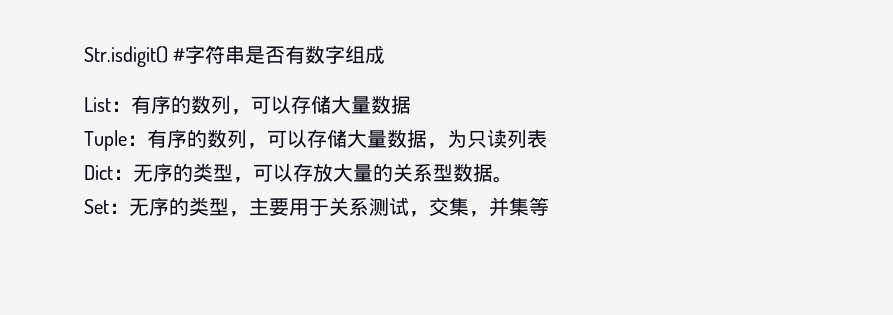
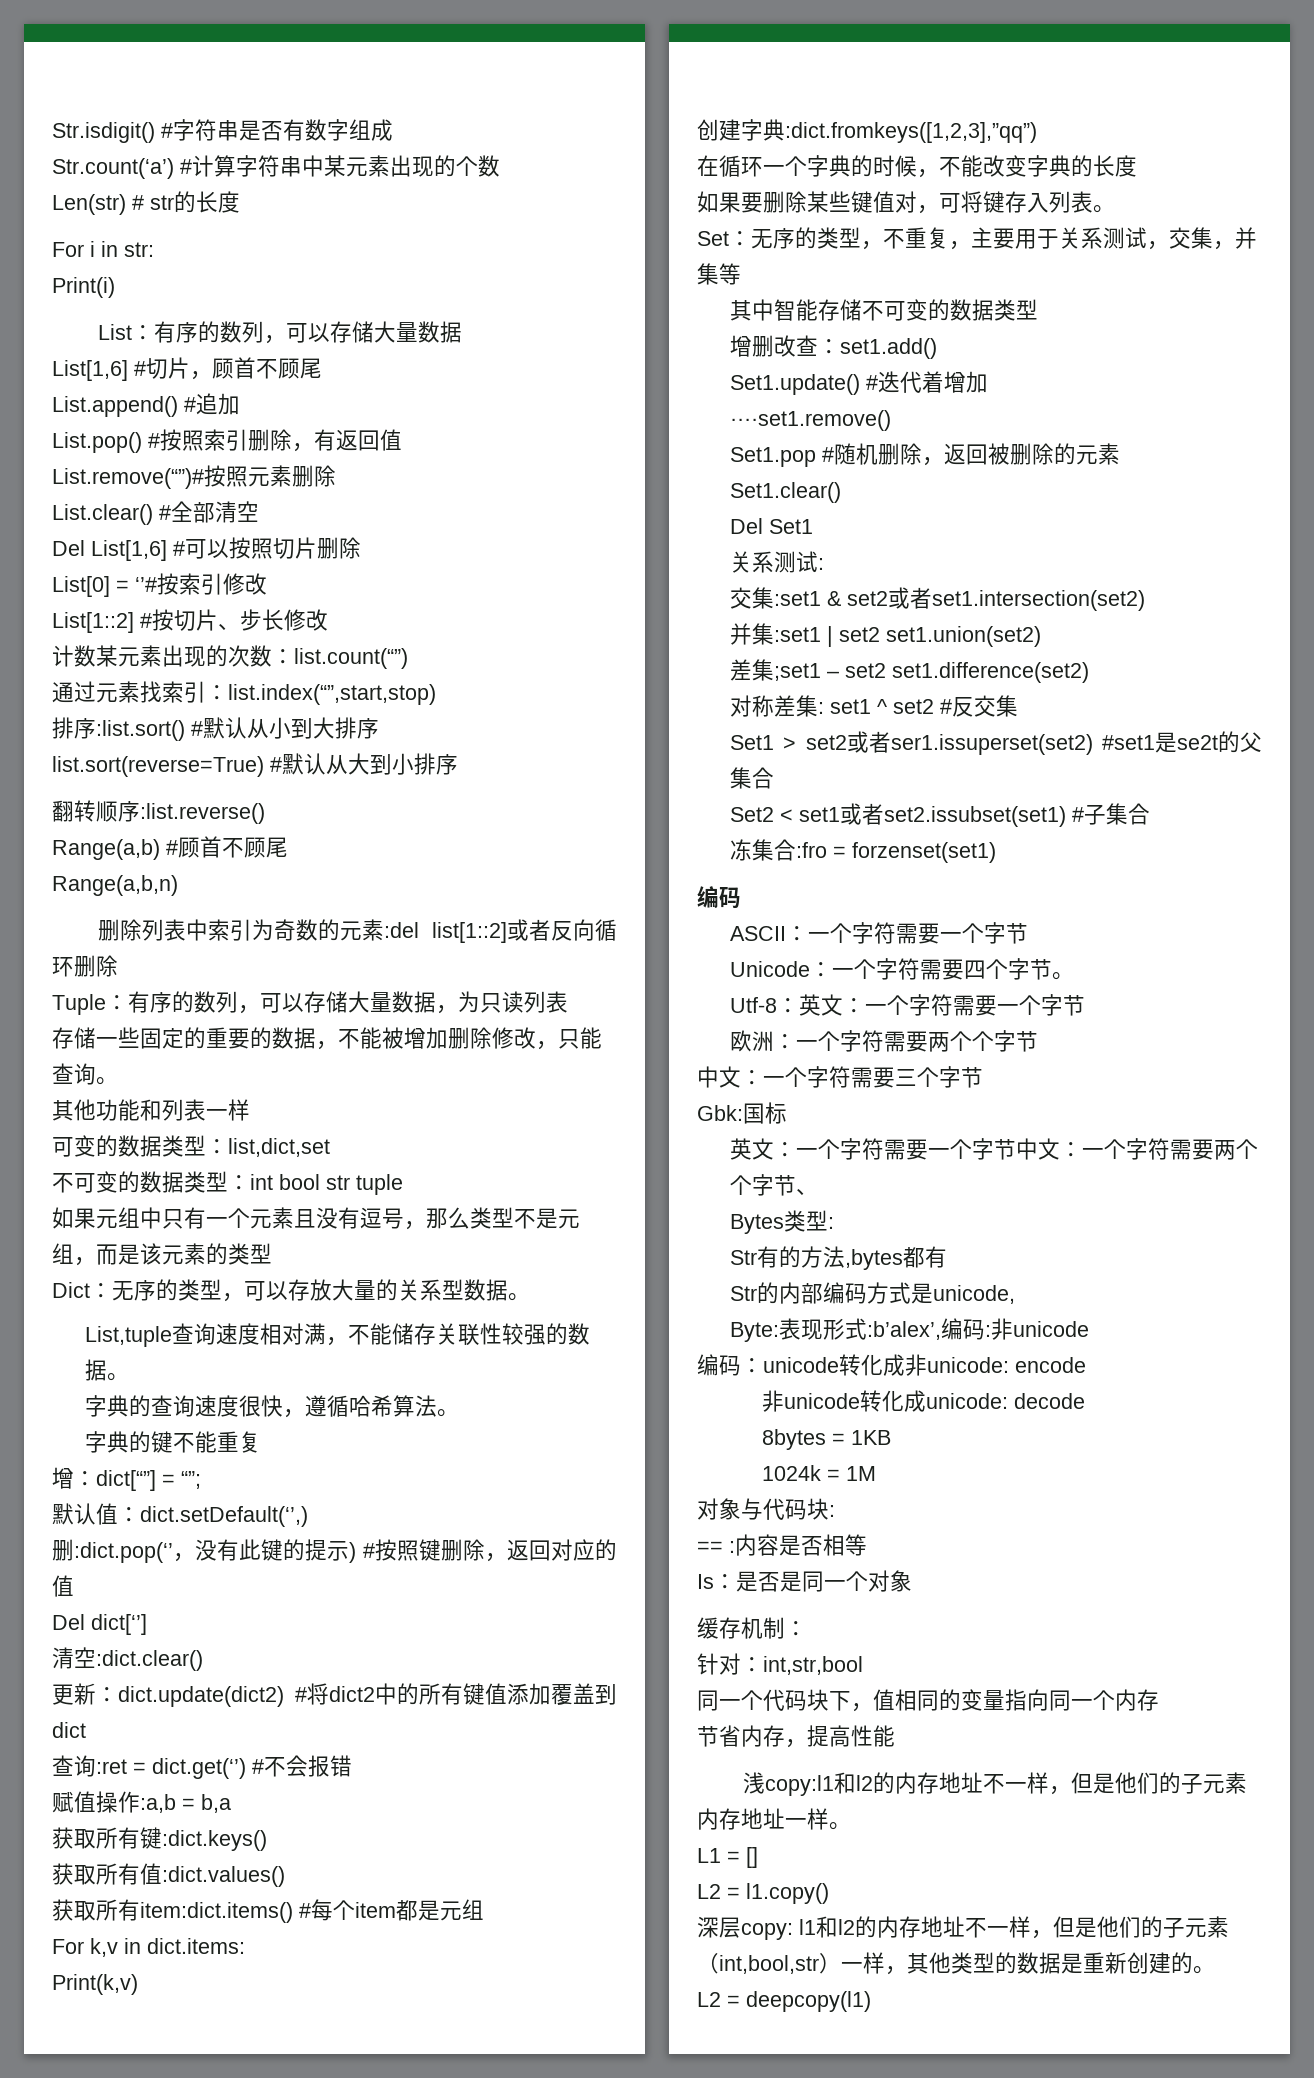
(386, 54) none -> [52,155,500,179] [52,191,240,215] [52,241,154,257] [52,277,115,298] // Str.count(‘a’) #计算字符串中某元素出现的个数 // Len(str) # str的长度 // For i in str: // Print(i)
(411, 104) none -> [52,357,322,381] [52,393,240,417] [52,429,402,453] [52,465,336,489] [52,501,259,525] [52,537,361,561] [52,573,267,597] [52,609,328,633] [52,645,408,669] [52,681,436,705] [52,717,379,741] [52,753,458,777] [52,800,265,824] [52,836,288,860] [52,875,178,896] [98,919,617,943] [52,955,118,977] // List[1,6] #切片，顾首不顾尾 // List.append() #追加 // List.pop() #按照索引删除，有返回值 // List.remove(“”)#按照元素删除 // List.clear() #全部清空 // Del List[1,6] #可以按照切片删除 // List[0] = ‘’#按索引修改 // List[1::2] #按切片、步长修改 // 计数某元素出现的次数：list.count(“”) // 通过元素找索引：list.index(“”,start,stop) // 排序:list.sort() #默认从小到大排序 // list.sort(reverse=True) #默认从大到小排序 // 翻转顺序:list.reverse() // Range(a,b) #顾首不顾尾 // Range(a,b,n) // 删除列表中索引为奇数的元素:del list[1::2]或者反向循环删除
(547, 138) none -> [52,1027,602,1050] [52,1063,118,1085] [52,1099,250,1121] [52,1135,330,1157] [52,1171,403,1195] [52,1207,580,1230] [52,1243,272,1266] // 存储一些固定的重要的数据，不能被增加删除修改，只能查询。 // 其他功能和列表一样 // 可变的数据类型：list,dict,set // 不可变的数据类型：int bool str tuple // 如果元组中只有一个元素且没有逗号，那么类型不是元组，而是该元素的类型
(513, 179) none -> [84,1323,590,1347] [84,1359,129,1381] [84,1395,459,1418] [84,1431,261,1453] [52,1467,201,1491] [52,1503,308,1527] [52,1539,617,1563] [52,1575,74,1597] [52,1614,147,1635] [52,1647,203,1671] [52,1683,617,1707] [52,1722,86,1738] [52,1755,352,1779] [52,1791,231,1813] [52,1827,267,1851] [52,1863,285,1887] [52,1899,484,1923] [52,1938,245,1957] [52,1974,138,1995] [697,119,1037,143] [697,155,1137,178] [697,191,1115,214] // List,tuple查询速度相对满，不能储存关联性较强的数据。 // 字典的查询速度很快，遵循哈希算法。 // 字典的键不能重复 // 增：dict[“”] = “”; // 默认值：dict.setDefault(‘’,) // 删:dict.pop(‘’，没有此键的提示) #按照键删除，返回对应的值 // Del dict[‘’] // 清空:dict.clear() // 更新：dict.update(dict2) #将dict2中的所有键值添加覆盖到dict // 查询:ret = dict.get(‘’) #不会报错 // 赋值操作:a,b = b,a // 获取所有键:dict.keys() // 获取所有值:dict.values() // 获取所有item:dict.items() #每个item都是元组 // For k,v in dict.items: // Print(k,v) // 创建字典:dict.fromkeys([1,2,3],”qq”) // 在循环一个字典的时候，不能改变字典的长度 // 如果要删除某些键值对，可将键存入列表。
(249, 214) none -> [883,227,971,250] 不重复，
(549, 206) none -> [729,299,1038,321] [729,335,937,359] [729,371,988,395] [729,410,891,431] [729,443,1120,467] [729,482,841,503] [729,518,813,534] [729,551,824,573] [729,587,1145,611] [729,623,1041,647] [729,659,1089,683] [729,695,1018,717] [729,731,1262,755] [729,767,774,789] [729,803,1150,827] [729,839,996,863] [697,886,741,909] [729,922,1028,944] [729,958,1074,980] [729,994,1085,1016] [729,1030,1038,1052] [697,1066,983,1088] [697,1102,787,1124] [729,1138,1258,1160] [729,1174,818,1196] [729,1210,834,1234] [729,1246,947,1270] [729,1282,1015,1304] [729,1318,1089,1342] [697,1354,1086,1376] [762,1390,1086,1412] [762,1429,892,1450] [762,1465,877,1481] [697,1498,835,1520] [697,1534,867,1556] [697,1570,912,1592] [697,1617,807,1639] [697,1653,863,1675] [697,1689,1159,1712] [697,1725,895,1748] [743,1772,1248,1796] [697,1808,851,1830] [697,1847,758,1868] [697,1883,829,1904] [697,1916,1229,1940] [697,1952,1215,1975] [697,1991,871,2012] // 其中智能存储不可变的数据类型 // 增删改查：set1.add() // Set1.update() #迭代着增加 // ····set1.remove() // Set1.pop #随机删除，返回被删除的元素 // Set1.clear() // Del Set1 // 关系测试: // 交集:set1 & set2或者set1.intersection(set2) // 并集:set1 | set2 set1.union(set2) // 差集;set1 – set2 set1.difference(set2) // 对称差集: set1 ^ set2 #反交集 // Set1 > set2或者ser1.issuperset(set2) #set1是se2t的父集合 // Set2 < set1或者set2.issubset(set1) #子集合 // 冻集合:fro = forzenset(set1) // 编码 // ASCII：一个字符需要一个字节 // Unicode：一个字符需要四个字节。 // Utf-8：英文：一个字符需要一个字节 // 欧洲：一个字符需要两个个字节 // 中文：一个字符需要三个字节 // Gbk:国标 // 英文：一个字符需要一个字节中文：一个字符需要两个个字节、 // Bytes类型: // Str有的方法,bytes都有 // Str的内部编码方式是unicode, // Byte:表现形式:b’alex’,编码:非unicode // 编码：unicode转化成非unicode: encode // 非unicode转化成unicode: decode // 8bytes = 1KB // 1024k = 1M // 对象与代码块: // == :内容是否相等 // Is：是否是同一个对象 // 缓存机制： // 针对：int,str,bool // 同一个代码块下，值相同的变量指向同一个内存 // 节省内存，提高性能 // 浅copy:l1和l2的内存地址不一样，但是他们的子元素内存地址一样。 // L1 = [] // L2 = l1.copy() // 深层copy: l1和l2的内存地址不一样，但是他们的子元素（int,bool,str）一样，其他类型的数据是重新创建的。 // L2 = deepcopy(l1)

